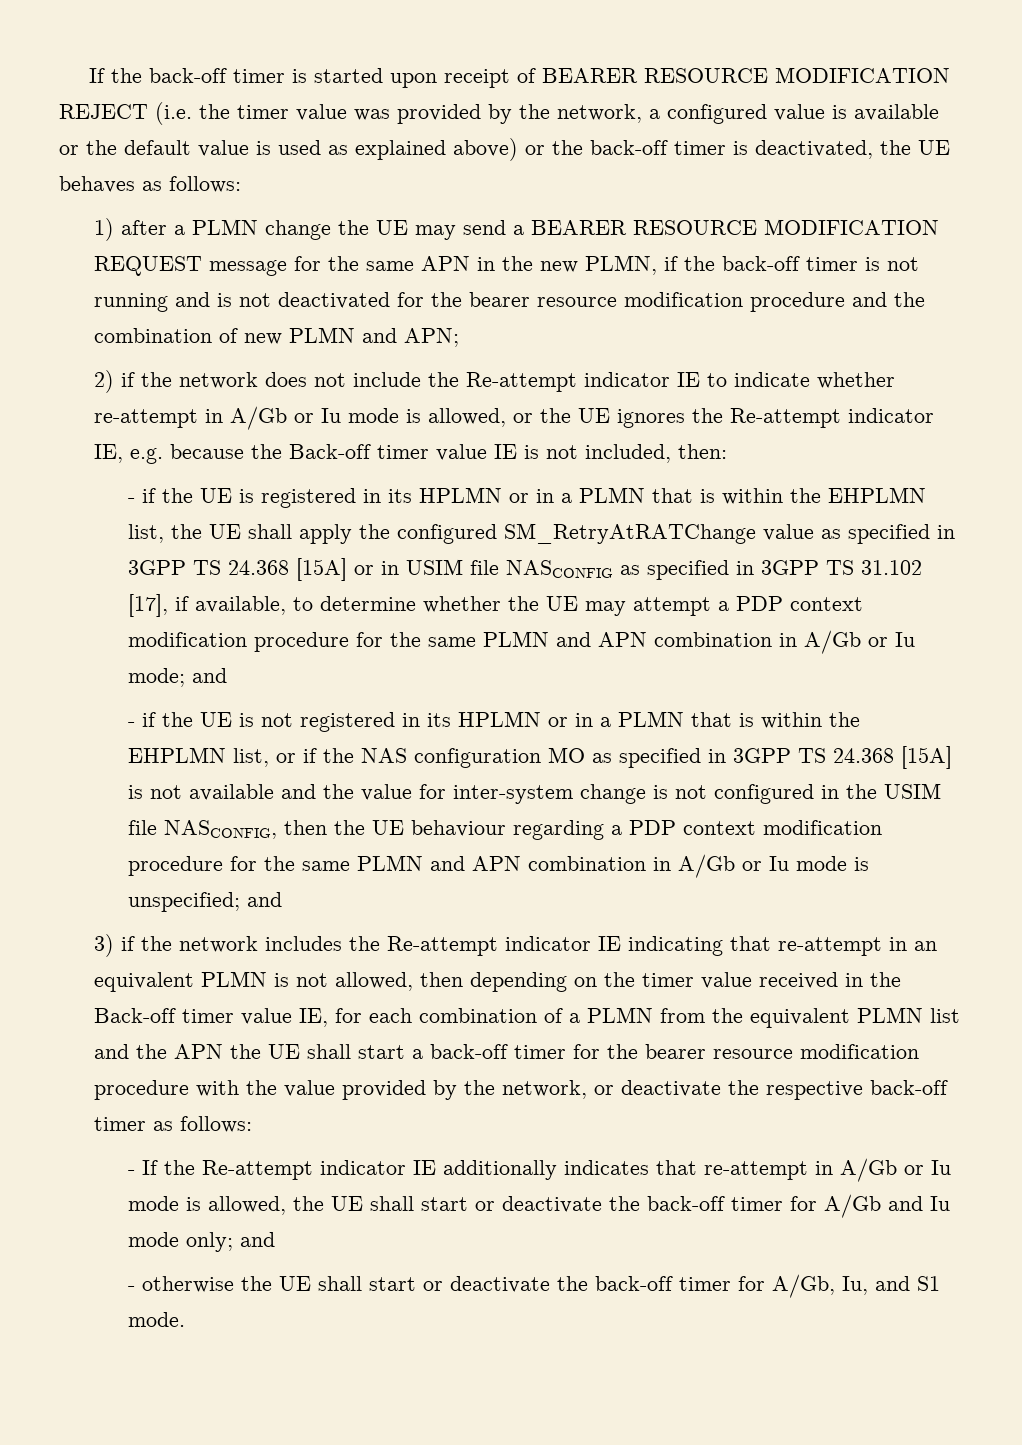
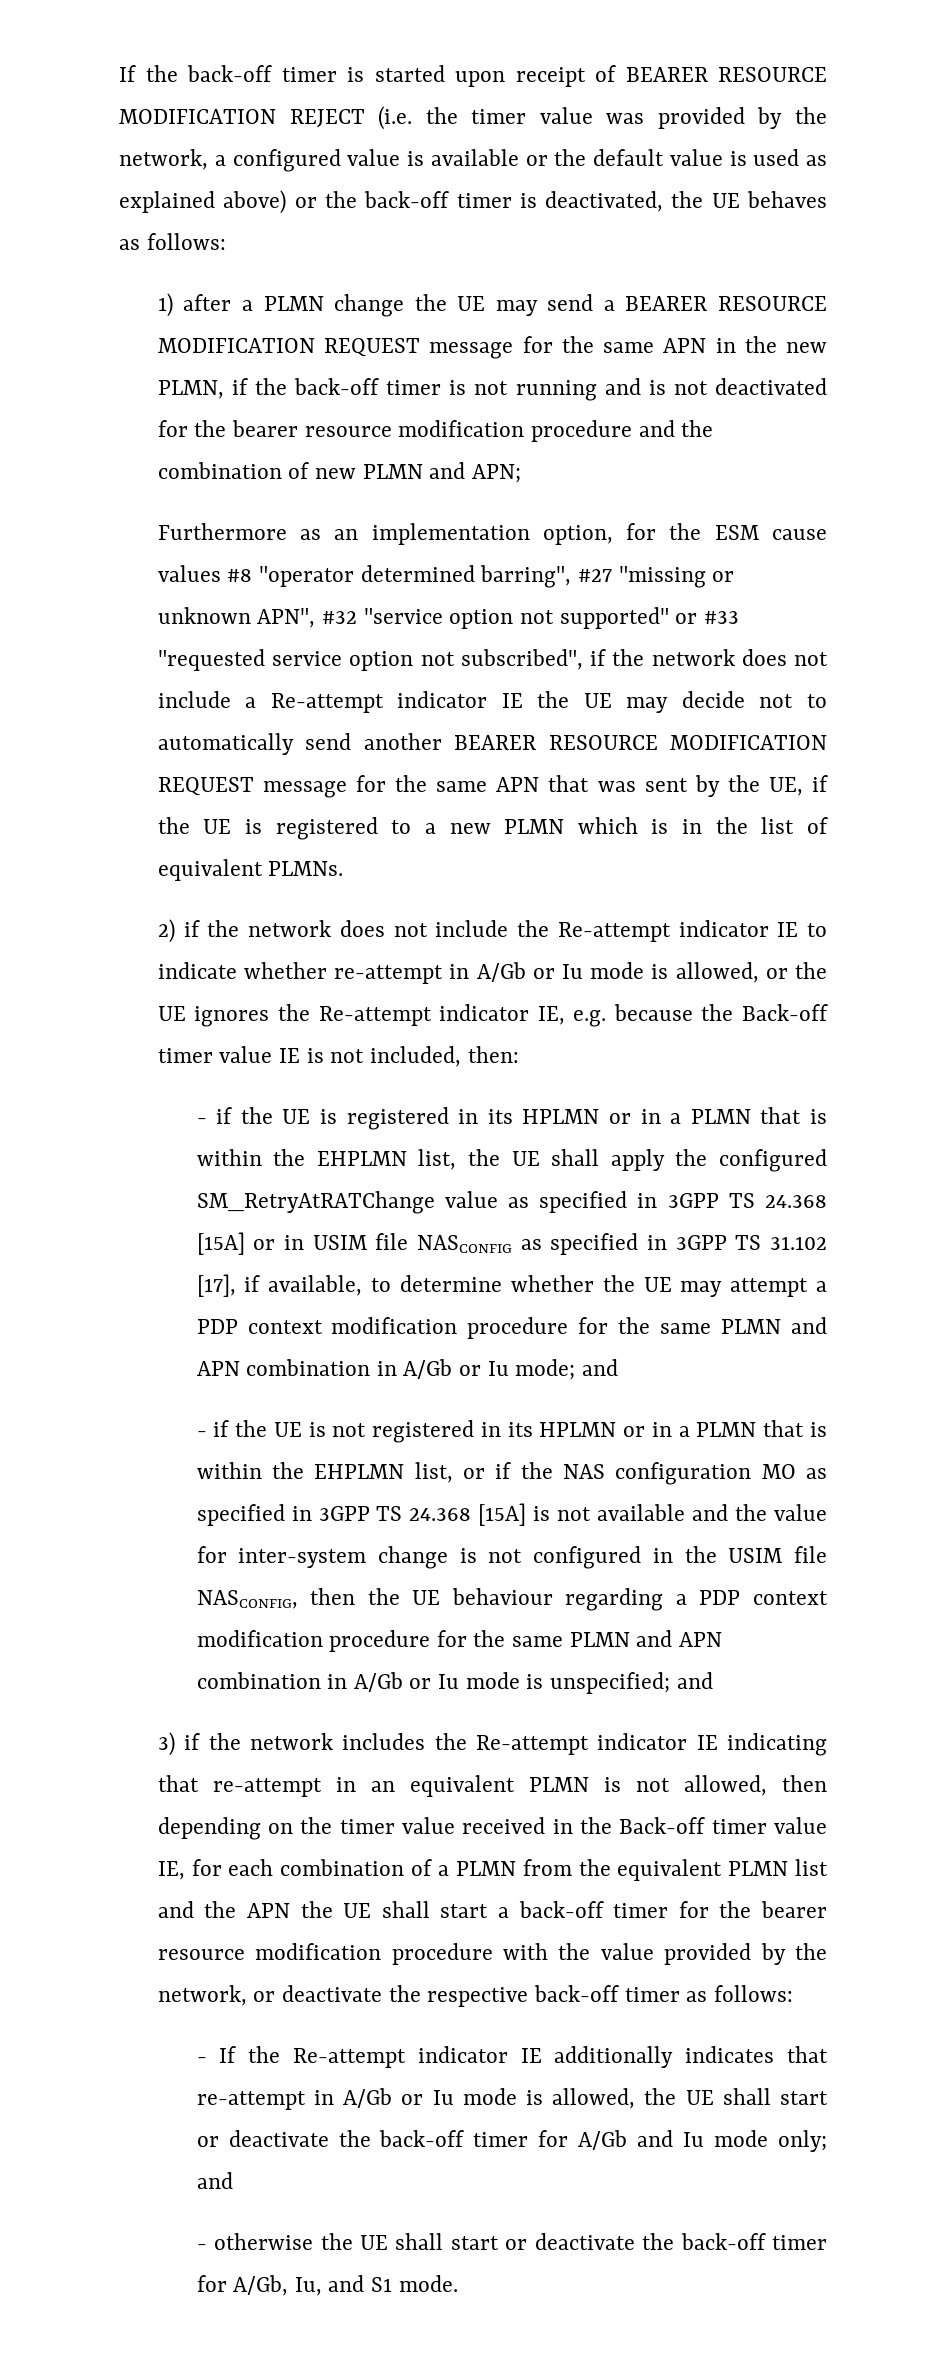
(459, 337) none -> [157,523,827,545] [157,565,735,588] [157,607,739,629] [157,649,828,671] [157,691,828,713] [157,733,827,755] [157,775,828,798] [157,817,828,840] [157,859,344,881] // Furthermore as an implementation option, for the ESM cause values #8 "operator determined barring", #27 "missing or unknown APN", #32 "service option not supported" or #33 "requested service option not subscribed", if the network does not include a Re-attempt indicator IE the UE may decide not to automatically send another BEARER RESOURCE MODIFICATION REQUEST message for the same APN that was sent by the UE, if the UE is registered to a new PLMN which is in the list of equivalent PLMNs.

